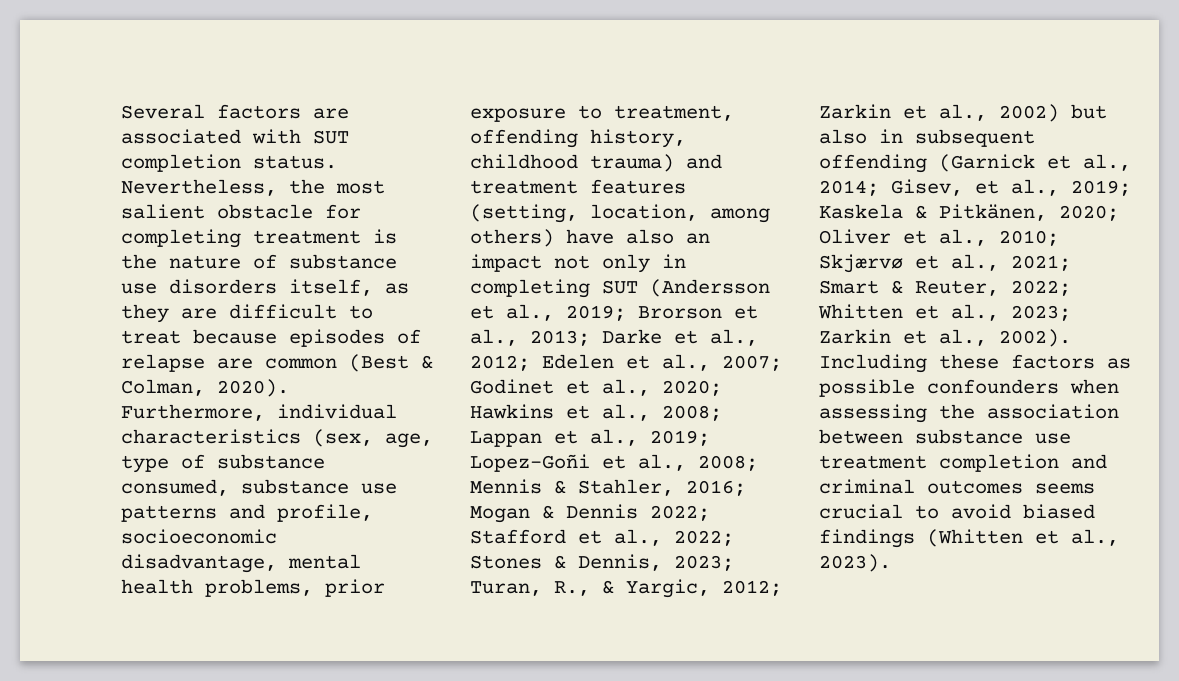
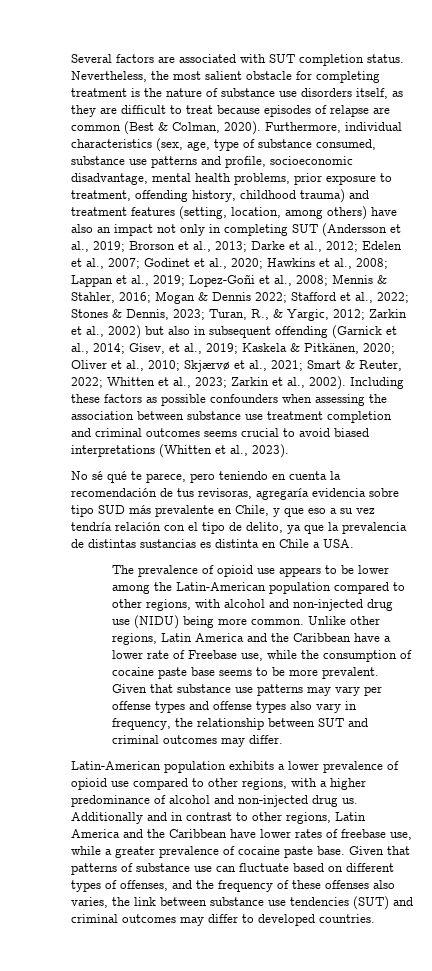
[819,529,915,548] findings -> [71,445,155,457] interpretations
(891, 563) none -> [71,471,341,483] [71,488,399,500] [71,505,375,517] [71,522,407,534] [71,539,354,548] [111,565,389,577] [111,582,405,594] [111,599,393,611] [111,615,380,629] [111,633,391,645] [111,650,412,662] [111,667,379,679] [111,684,382,696] [111,701,357,713] [111,718,368,730] [111,735,283,747] [71,761,399,773] [71,778,366,790] [71,795,358,807] [71,812,366,824] [71,829,412,840] [71,846,410,858] [71,863,394,875] [71,880,395,892] [71,896,413,910] [71,914,375,926] // No sé qué te parece, pero teniendo en cuenta la recomendación de tus revisoras, agregaría evidencia sobre tipo SUD más prevalente en Chile, y que eso a su vez tendría relación con el tipo de delito, ya que la prevalencia de distintas sustancias es distinta en Chile a USA. // The prevalence of opioid use appears to be lower among the Latin-American population compared to other regions, with alcohol and non-injected drug use (NIDU) being more common. Unlike other regions, Latin America and the Caribbean have a lower rate of Freebase use, while the consumption of cocaine paste base seems to be more prevalent. Given that substance use patterns may vary per offense types and offense types also vary in frequency, the relationship between SUT and criminal outcomes may differ. // Latin-American population exhibits a lower prevalence of opioid use compared to other regions, with a higher predominance of alcohol and non-injected drug us. Additionally and in contrast to other regions, Latin America and the Caribbean have lower rates of freebase use, while a greater prevalence of cocaine paste base. Given that patterns of substance use can fluctuate based on different types of offenses, and the frequency of these offenses also varies, the link between substance use tendencies (SUT) and criminal outcomes may differ to developed countries.

